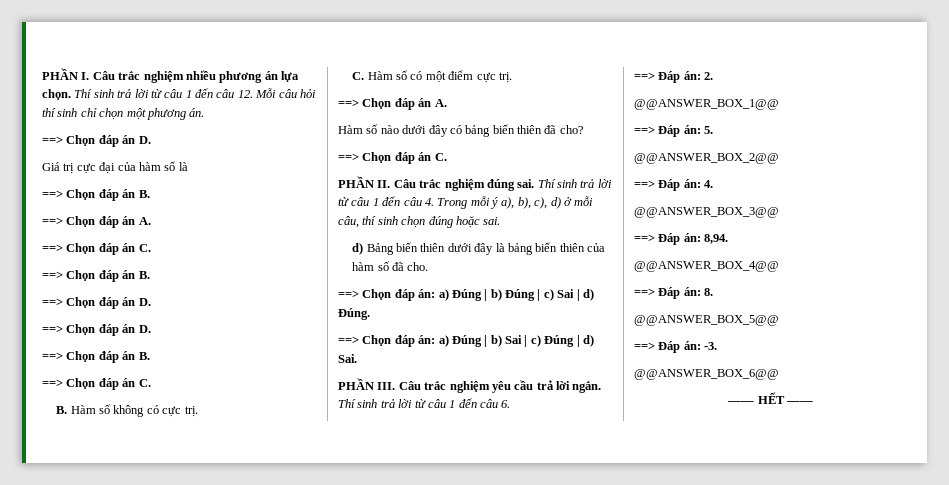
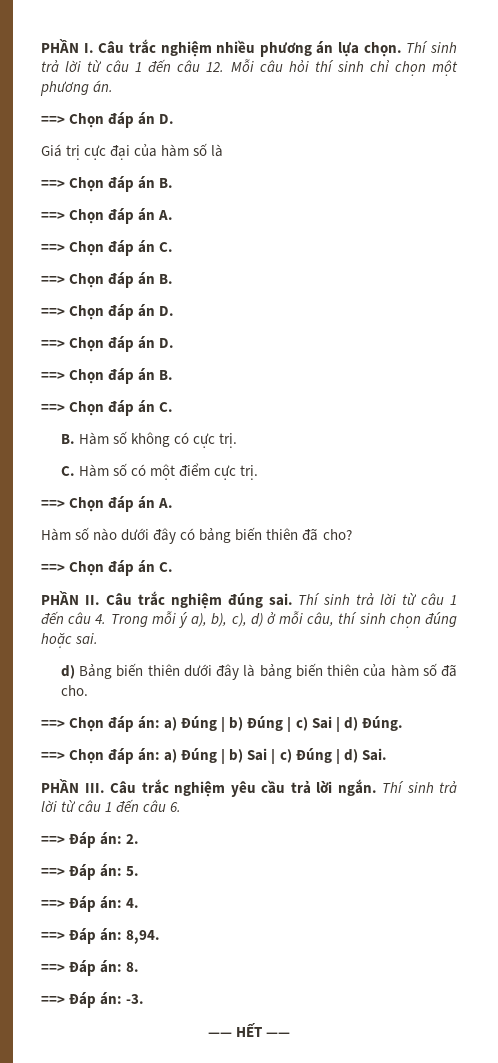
[634,99,779,110] // @@ANSWER_BOX_1@@ -> (140, 839) none
[634,153,779,164] // @@ANSWER_BOX_2@@ -> (140, 871) none
[634,207,779,218] // @@ANSWER_BOX_3@@ -> (140, 903) none
[634,261,779,272] // @@ANSWER_BOX_4@@ -> (161, 937) none
[634,315,779,326] // @@ANSWER_BOX_5@@ -> (140, 967) none
[634,369,779,380] // @@ANSWER_BOX_6@@ -> (145, 999) none

